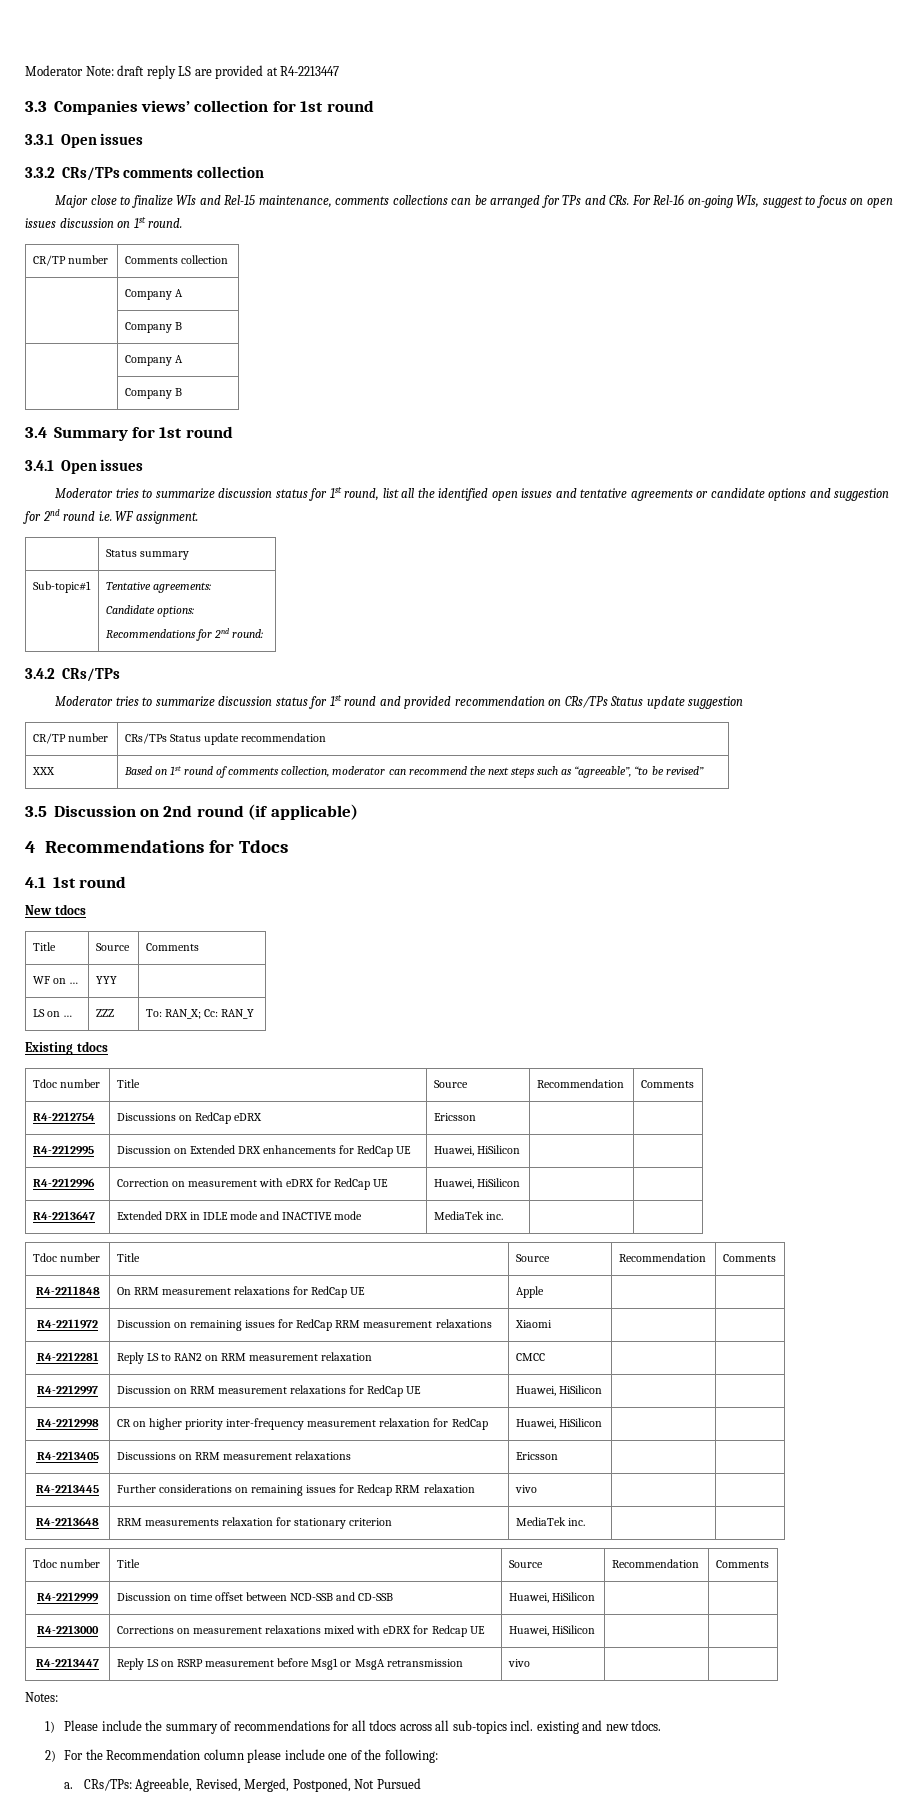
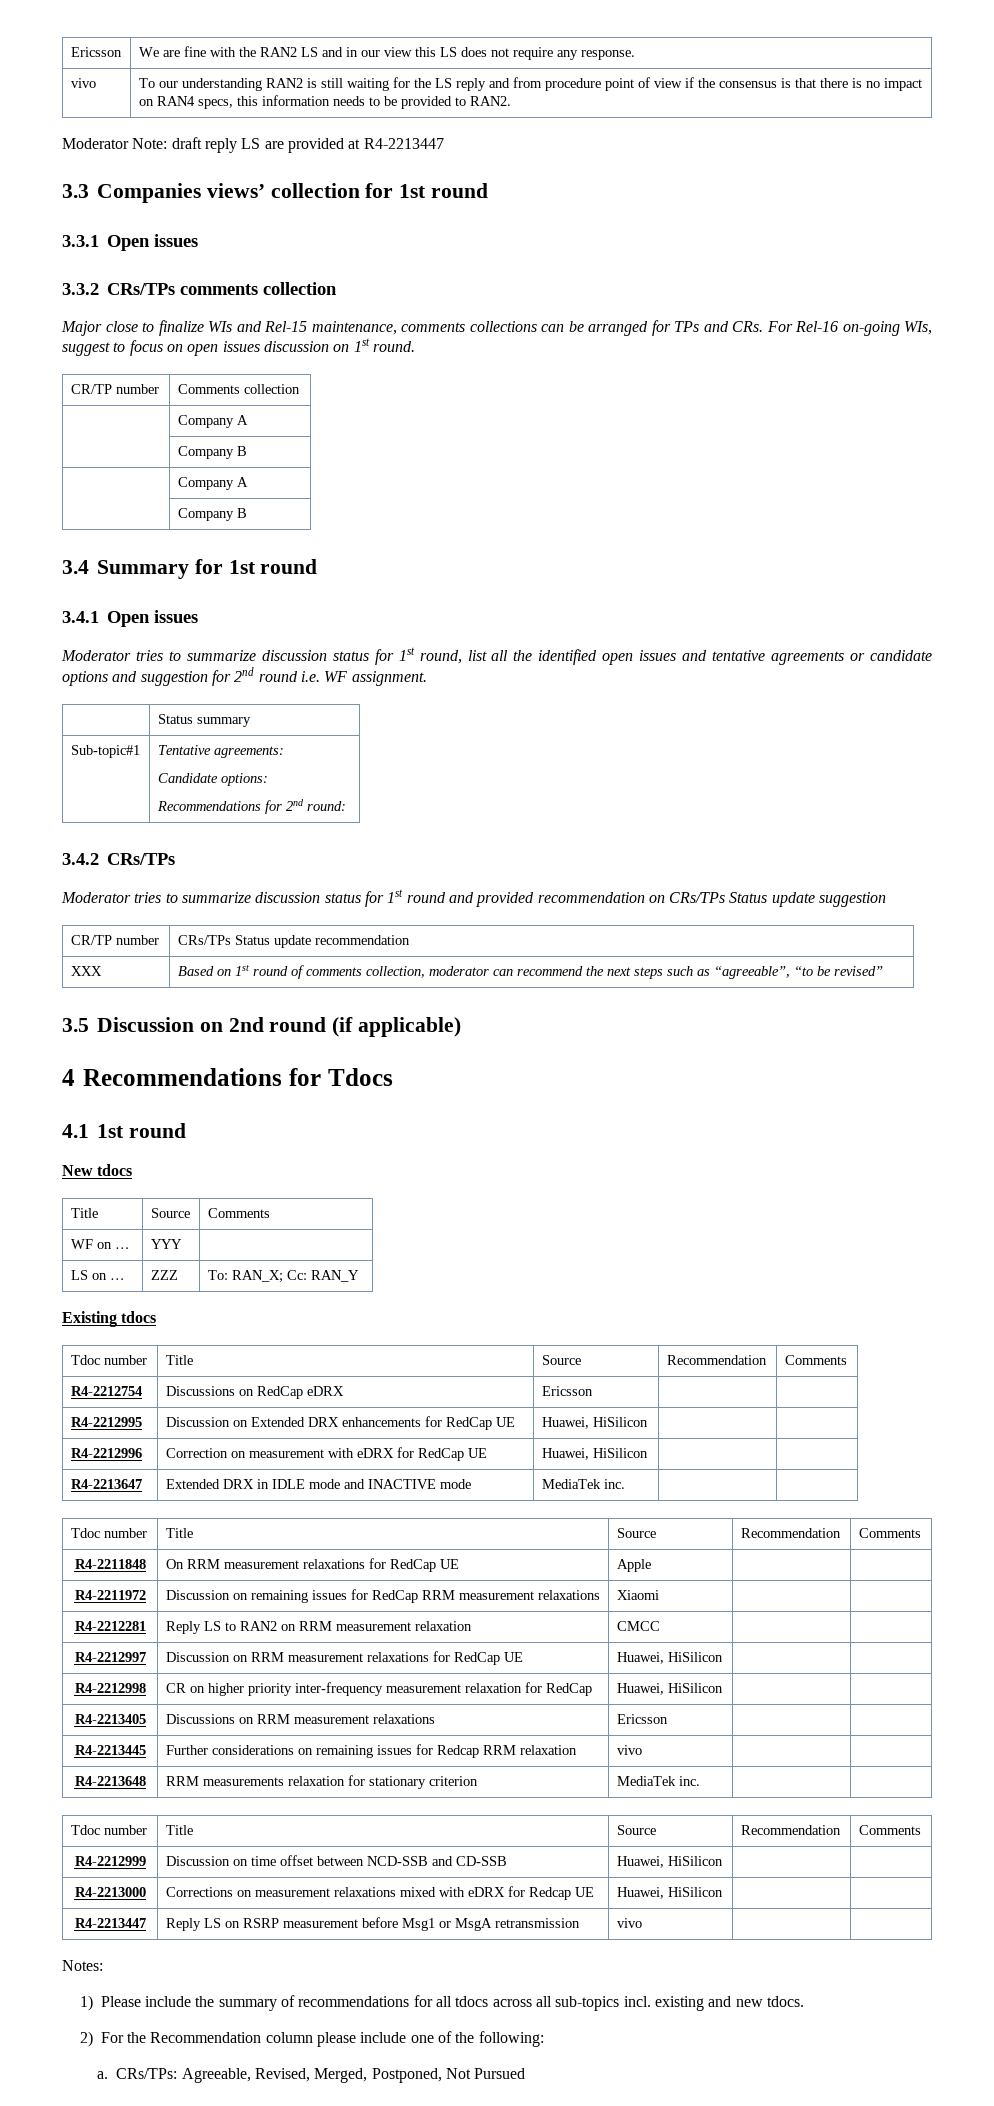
(25, 70) none -> [70,47,122,57] [138,46,635,60] [70,78,96,88] [138,77,922,91] [138,95,511,109] Ericsson | We are fine with the RAN2 LS and in our view this LS does not require any response. // vivo | To our understanding RAN2 is still waiting for the LS reply and from procedure point of view if the consensus is that there is no impact on RAN4 specs, this information needs to be provided to RAN2. //

